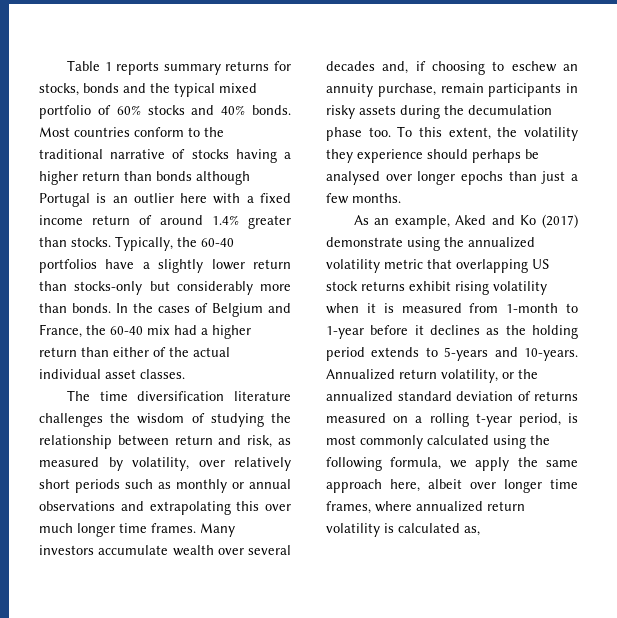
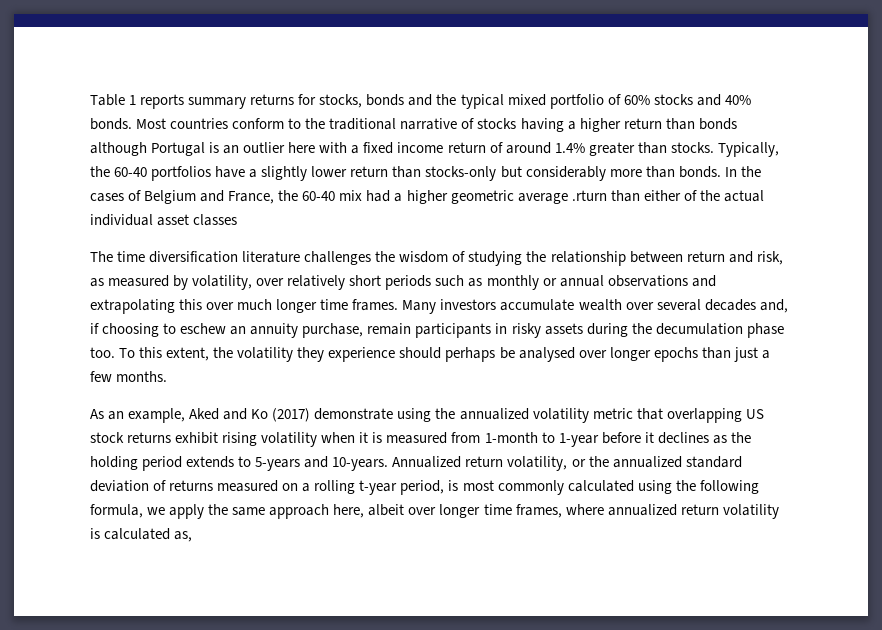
[39,347,77,357] return -> [450,190,607,204] geometric average .rturn
[140,369,185,379] classes. -> [193,214,238,226] classes

